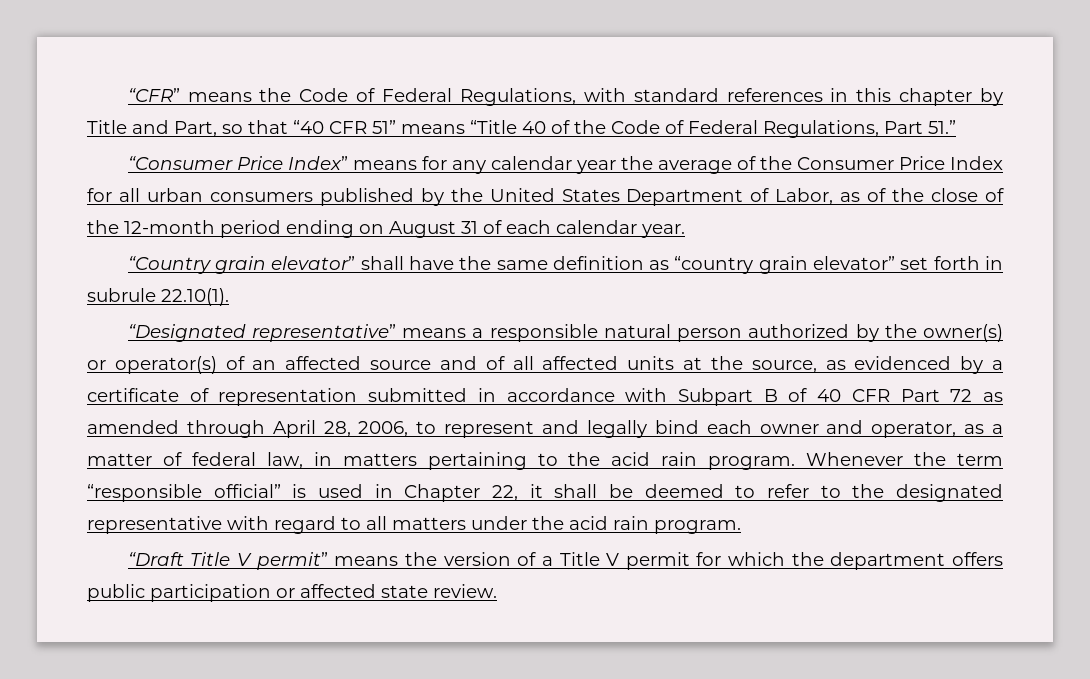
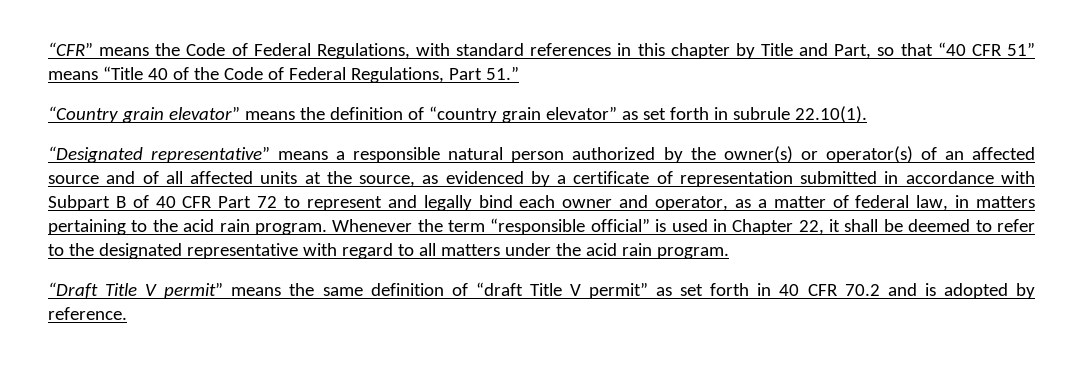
[127,156,1003,174] [87,188,1004,206] [87,220,685,238] [127,256,670,274] “Consumer Price Index” means for any calendar year the average of the Consumer Price Index for all urban consumers published by the United States Department of Labor, as of the close of the 12-month period ending on August 31 of each calendar year. // “Country grain elevator” shall have the same definition as -> [48,106,424,123] “Country grain elevator” means the definition of
(896, 263) none -> [621,111,638,120] as
[982,392,1003,402] [87,420,409,438] as amended through April 28, 2006, -> (278, 202) none
[443,552,1003,570] [87,584,497,602] version of a Title V permit for which the department offers public participation or affected state review. -> [322,282,1035,299] [48,307,127,320] same definition of “draft Title V permit” as set forth in 40 CFR 70.2 and is adopted by reference.

